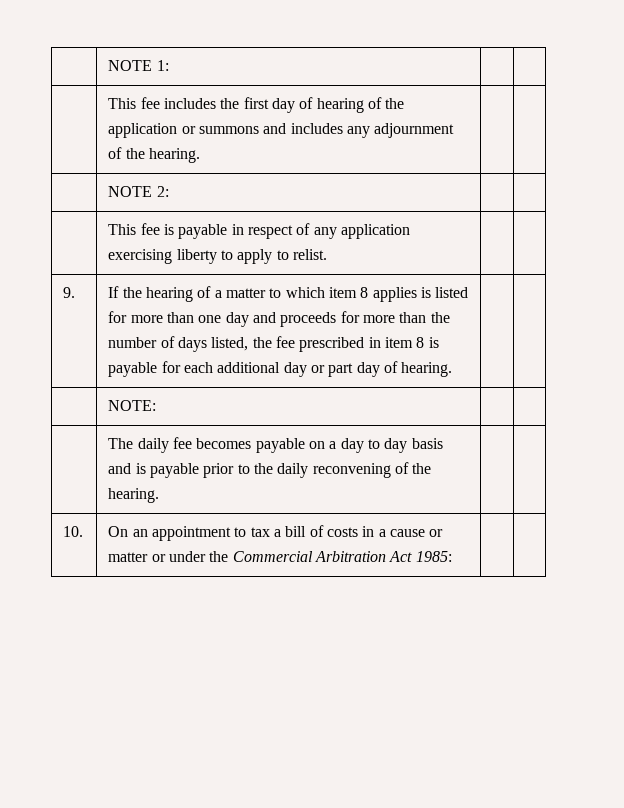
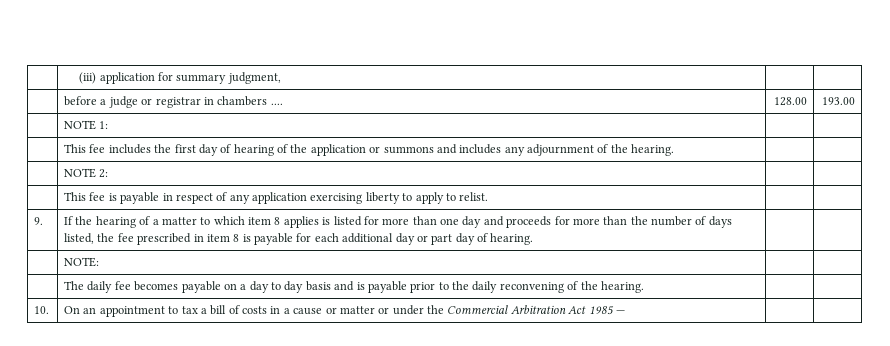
(108, 65) none -> [79,72,281,84] [64,96,283,108] [773,97,807,106] [821,97,855,105] | (iii) application for summary judgment, | | // | before a judge or registrar in chambers .... | 128.00 | 193.00 //
[415,551,452,562] 1985: -> [588,306,625,315] 1985 —

